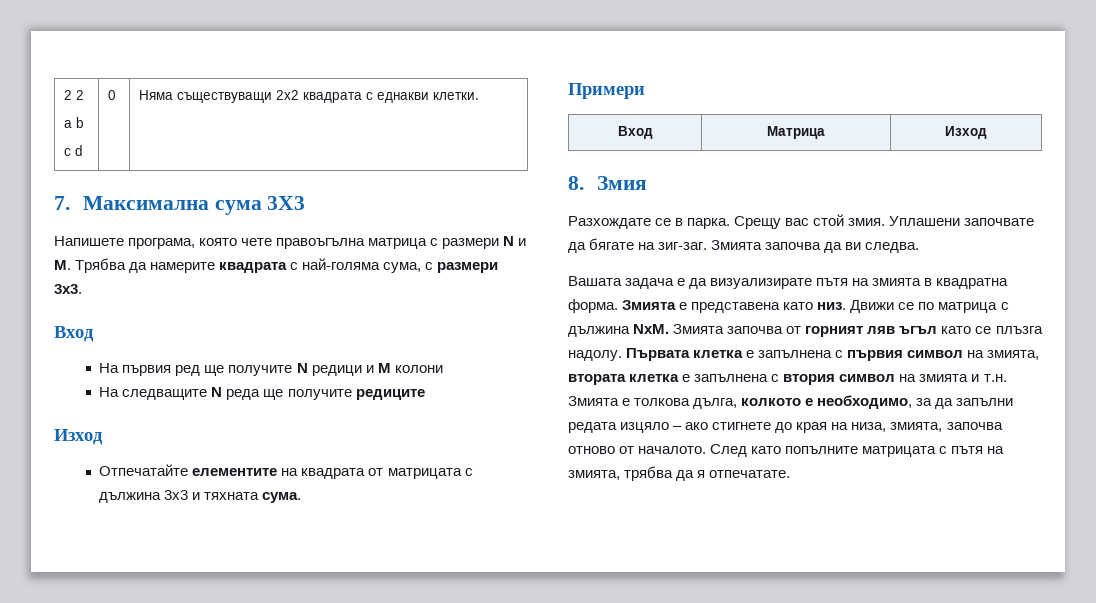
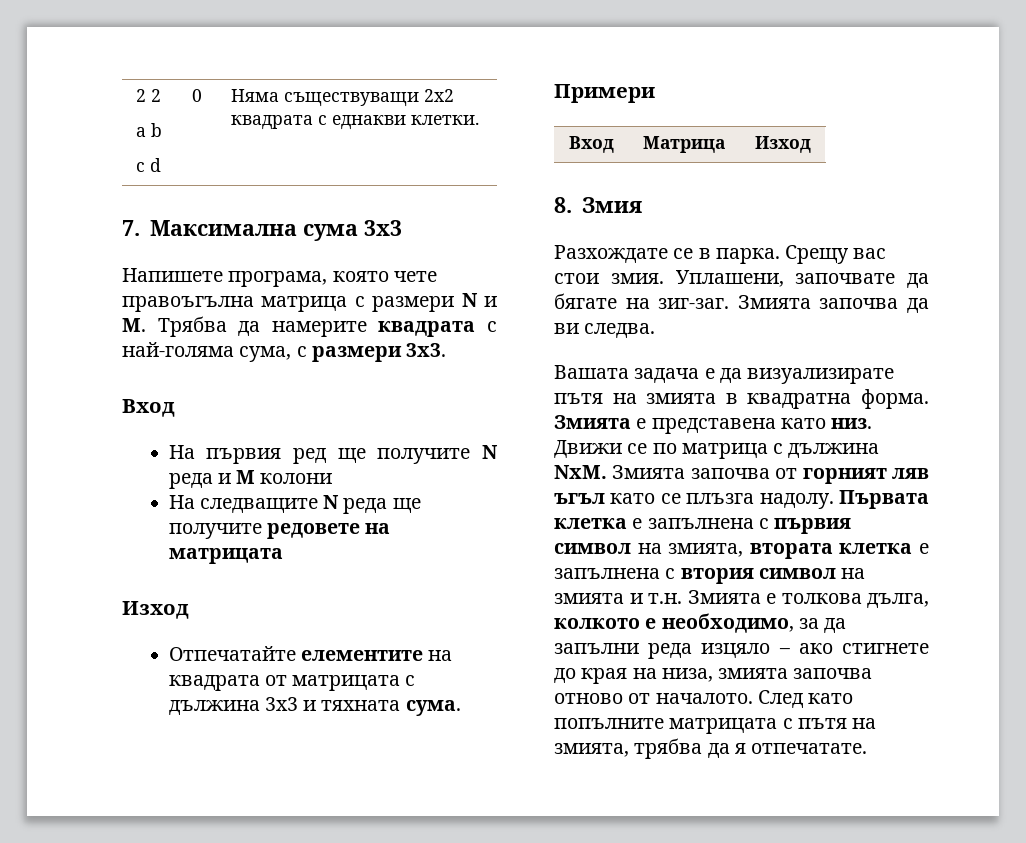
[267,196,306,210] 3X3 -> [363,220,402,236] 3x3
[311,365,362,376] редици -> [168,473,213,489] реда
[355,389,425,400] редиците -> [266,523,391,539] [168,548,283,564] редовете на матрицата
[813,214,961,226] стой змия. Уплашени -> [554,270,784,287] стои змия. Уплашени,
[568,422,617,433] редата -> [648,643,693,659] реда
[890,422,943,432] змията, -> [718,668,789,679] змията

